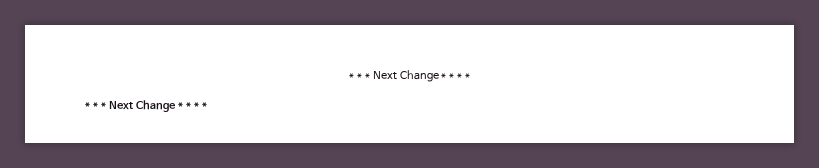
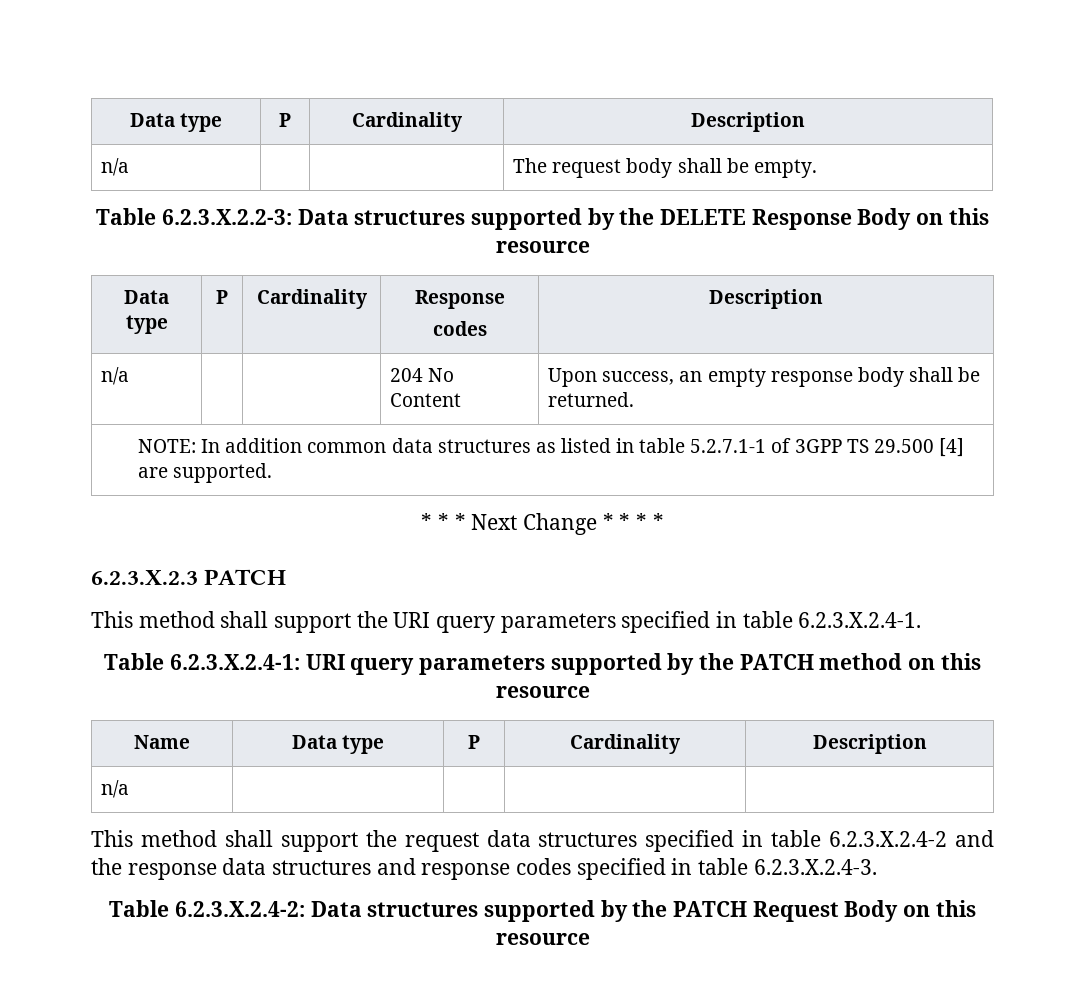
(348, 76) none -> [129,113,223,132] [279,113,291,127] [351,112,462,132] [691,112,805,132] [101,158,130,176] [513,158,817,178] [96,208,989,230] [495,241,590,253] [124,290,169,304] [125,315,168,334] [216,290,228,304] [256,289,367,309] [414,290,505,309] [432,321,487,336] [709,289,823,309] [101,367,130,385] [390,368,455,382] [390,393,462,407] [548,367,981,387] [548,392,635,407] [138,438,964,457] [138,463,273,483] Data type | P | Cardinality | Description // n/a | | | The request body shall be empty. // Table 6.2.3.X.2.2-3: Data structures supported by the DELETE Response Body on this resource // Data type | P | Cardinality | Response // codes | Description // n/a | | | 204 No Content | Upon success, an empty response body shall be returned. // NOTE: In addition common data structures as listed in table 5.2.7.1-1 of 3GPP TS 29.500 [4] are supported. //
[85,100,207,112] * * * Next Change * * * * -> [91,569,287,585] [91,611,922,633] [104,653,981,675] [495,686,590,698] [134,735,190,749] [291,735,385,754] [468,735,480,749] [570,734,680,754] [812,734,927,754] [101,780,130,798] [91,830,994,852] [91,858,877,880] [109,900,976,922] [495,933,590,945] 6.2.3.X.2.3 PATCH // This method shall support the URI query parameters specified in table 6.2.3.X.2.4-1. // Table 6.2.3.X.2.4-1: URI query parameters supported by the PATCH method on this resource // Name | Data type | P | Cardinality | Description // n/a | | | | // This method shall support the request data structures specified in table 6.2.3.X.2.4-2 and the response data structures and response codes specified in table 6.2.3.X.2.4-3. // Table 6.2.3.X.2.4-2: Data structures supported by the PATCH Request Body on this resource

